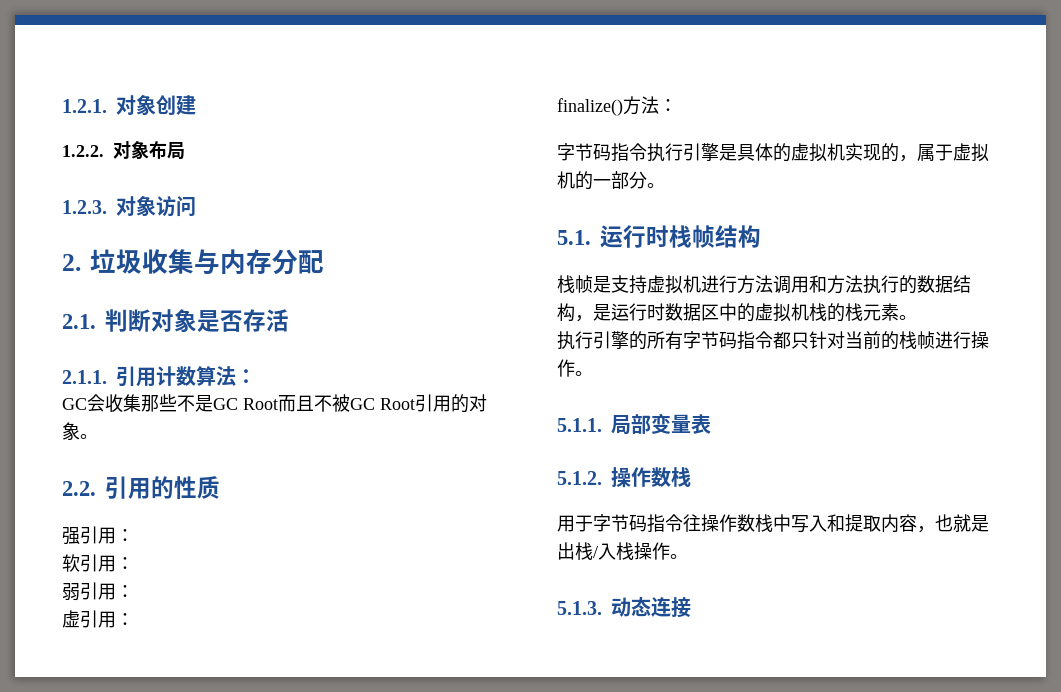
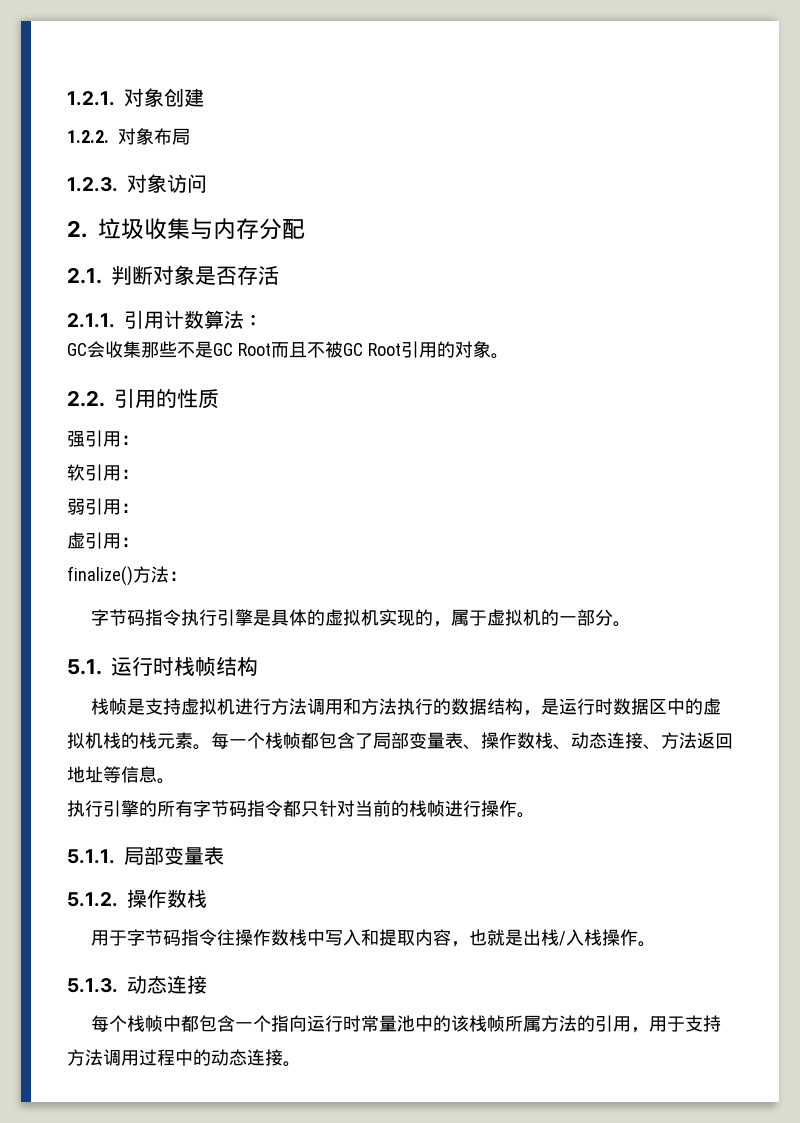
(917, 317) none -> [211,732,733,750] [67,766,175,784] 每一个栈帧都包含了局部变量表、操作数栈、动态连接、方法返回地址等信息。
(691, 607) none -> [91,1015,722,1033] [67,1049,301,1067] // 每个栈帧中都包含一个指向运行时常量池中的该栈帧所属方法的引用，用于支持方法调用过程中的动态连接。

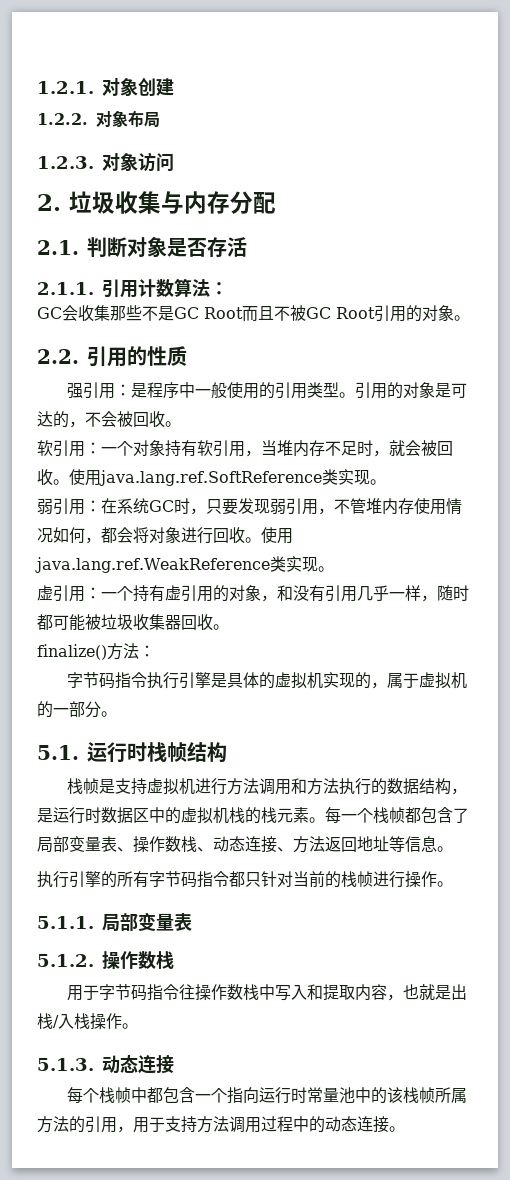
[67,464,139,481] [67,498,139,515] [67,532,139,549] // 软引用： // 弱引用： // 虚引用： -> [131,382,468,399] [37,411,181,428] [37,440,453,457] [37,469,386,486] [37,498,462,515] [37,527,293,544] [35,556,334,573] [37,585,469,602] [37,614,229,631] 是程序中一般使用的引用类型。引用的对象是可达的，不会被回收。 // 软引用：一个对象持有软引用，当堆内存不足时，就会被回收。使用java.lang.ref.SoftReference类实现。 // 弱引用：在系统GC时，只要发现弱引用，不管堆内存使用情况如何，都会将对象进行回收。使用java.lang.ref.WeakReference类实现。 // 虚引用：一个持有虚引用的对象，和没有引用几乎一样，随时都可能被垃圾收集器回收。

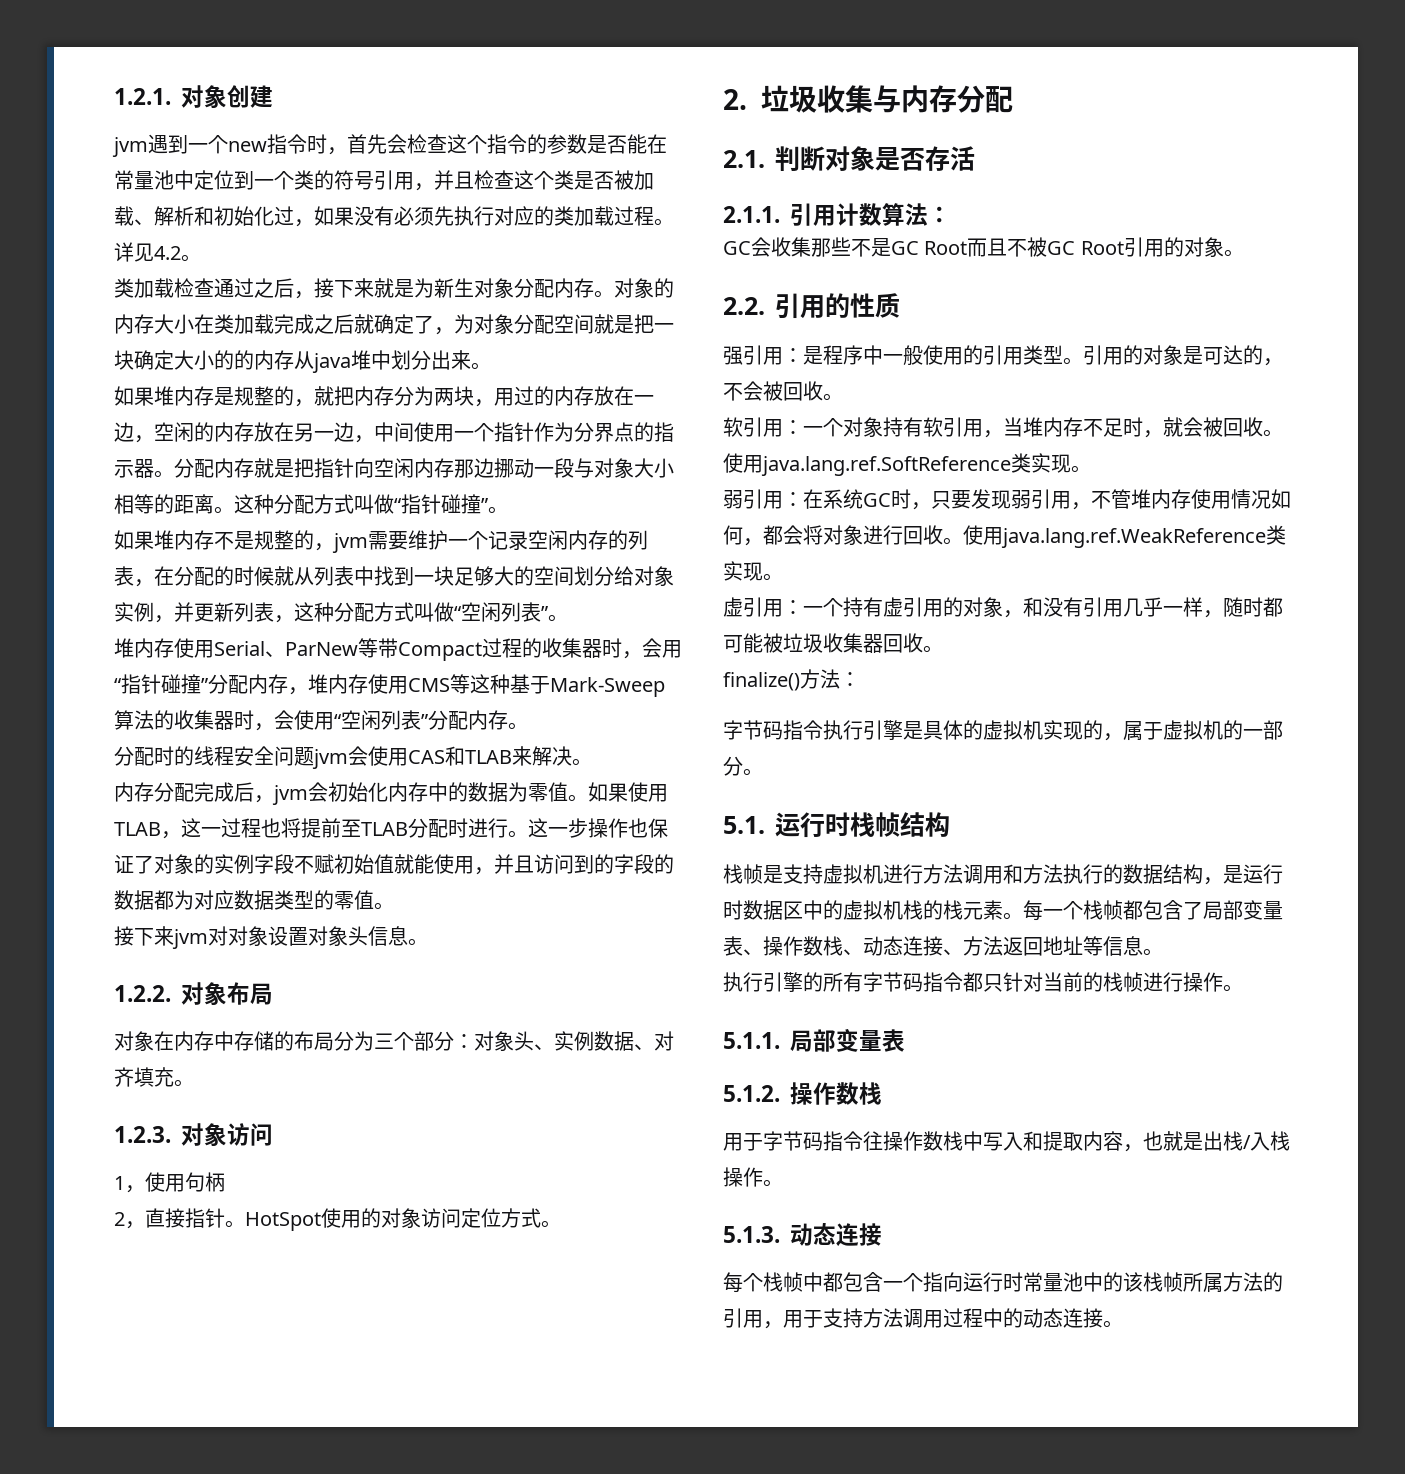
[37,110,160,128] [37,152,174,172] 1.2.2.对象布局 // 1.2.3.对象访问 -> [112,134,667,157] [114,170,654,191] [114,206,674,227] [114,242,201,262] [114,278,674,299] [114,314,674,335] [114,350,491,373] [114,386,654,407] [114,422,674,443] [114,458,674,478] [114,494,508,514] [114,530,648,553] [114,566,674,587] [114,602,568,623] [114,638,682,661] [114,674,665,697] [114,710,528,731] [114,746,592,769] [114,782,668,805] [114,818,668,839] [114,854,674,875] [114,890,394,910] [114,926,428,949] [114,982,273,1005] [114,1031,674,1051] [114,1067,194,1087] [114,1123,273,1146] [114,1172,225,1193] [114,1208,561,1231] jvm遇到一个new指令时，首先会检查这个指令的参数是否能在常量池中定位到一个类的符号引用，并且检查这个类是否被加载、解析和初始化过，如果没有必须先执行对应的类加载过程。详见4.2。 // 类加载检查通过之后，接下来就是为新生对象分配内存。对象的内存大小在类加载完成之后就确定了，为对象分配空间就是把一块确定大小的的内存从java堆中划分出来。 // 如果堆内存是规整的，就把内存分为两块，用过的内存放在一边，空闲的内存放在另一边，中间使用一个指针作为分界点的指示器。分配内存就是把指针向空闲内存那边挪动一段与对象大小相等的距离。这种分配方式叫做“指针碰撞”。 // 如果堆内存不是规整的，jvm需要维护一个记录空闲内存的列表，在分配的时候就从列表中找到一块足够大的空间划分给对象实例，并更新列表，这种分配方式叫做“空闲列表”。 // 堆内存使用Serial、ParNew等带Compact过程的收集器时，会用“指针碰撞”分配内存，堆内存使用CMS等这种基于Mark-Sweep算法的收集器时，会使用“空闲列表”分配内存。 // 分配时的线程安全问题jvm会使用CAS和TLAB来解决。 // 内存分配完成后，jvm会初始化内存中的数据为零值。如果使用TLAB，这一过程也将提前至TLAB分配时进行。这一步操作也保证了对象的实例字段不赋初始值就能使用，并且访问到的字段的数据都为对应数据类型的零值。 // 接下来jvm对对象设置对象头信息。 // 1.2.2.对象布局 // 对象在内存中存储的布局分为三个部分：对象头、实例数据、对齐填充。 // 1.2.3.对象访问 // 1，使用句柄 // 2，直接指针。HotSpot使用的对象访问定位方式。

